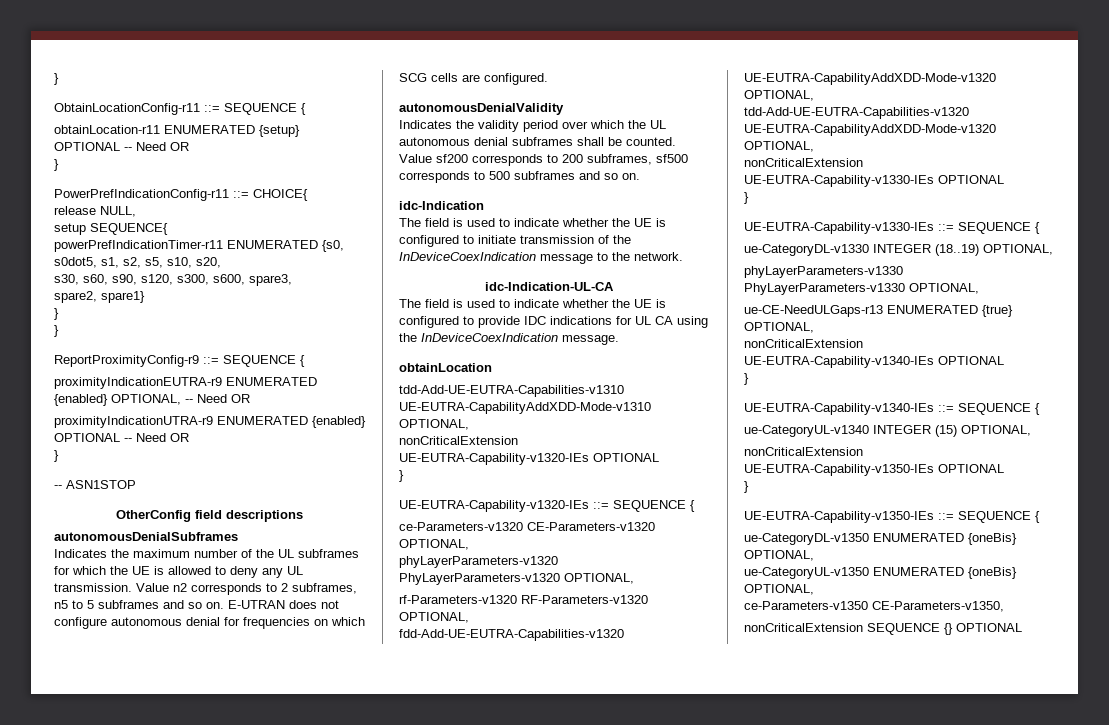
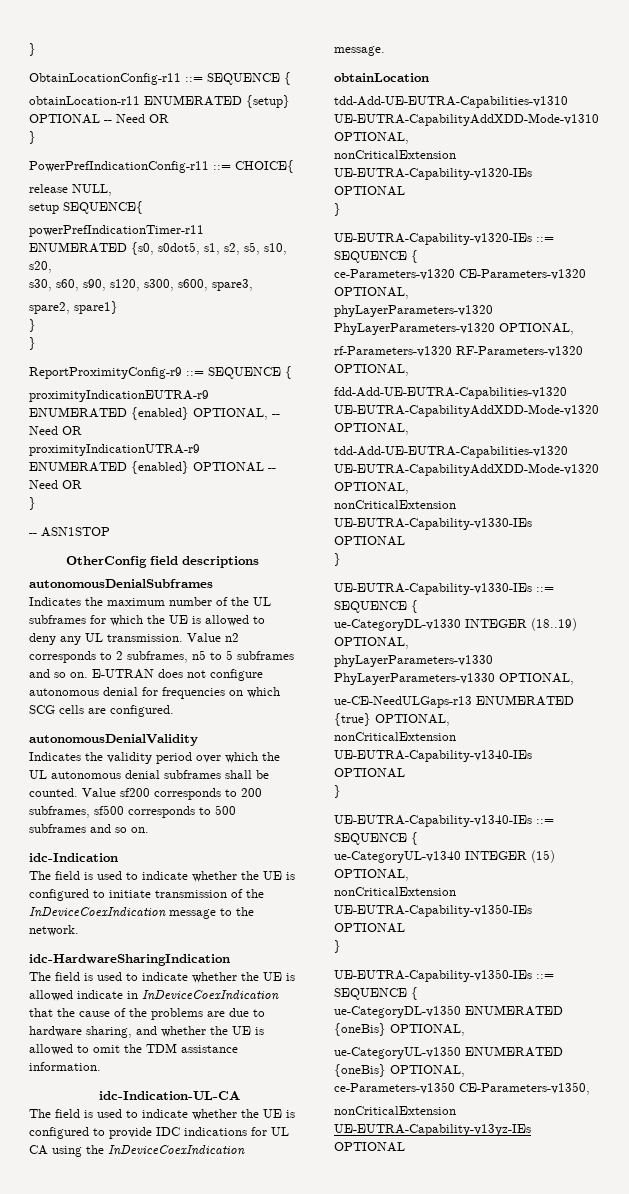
(683, 256) none -> [29,954,230,966] [29,972,295,983] [29,990,279,1001] [29,1008,265,1020] [29,1026,264,1038] [29,1043,238,1055] [29,1062,101,1071] // idc-HardwareSharingIndication // The field is used to indicate whether the UE is allowed indicate in InDeviceCoexIndication that the cause of the problems are due to hardware sharing, and whether the UE is allowed to omit the TDM assistance information.
[867,623,953,635] SEQUENCE {} -> [334,1124,531,1136] UE-EUTRA-Capability-v13yz-IEs

